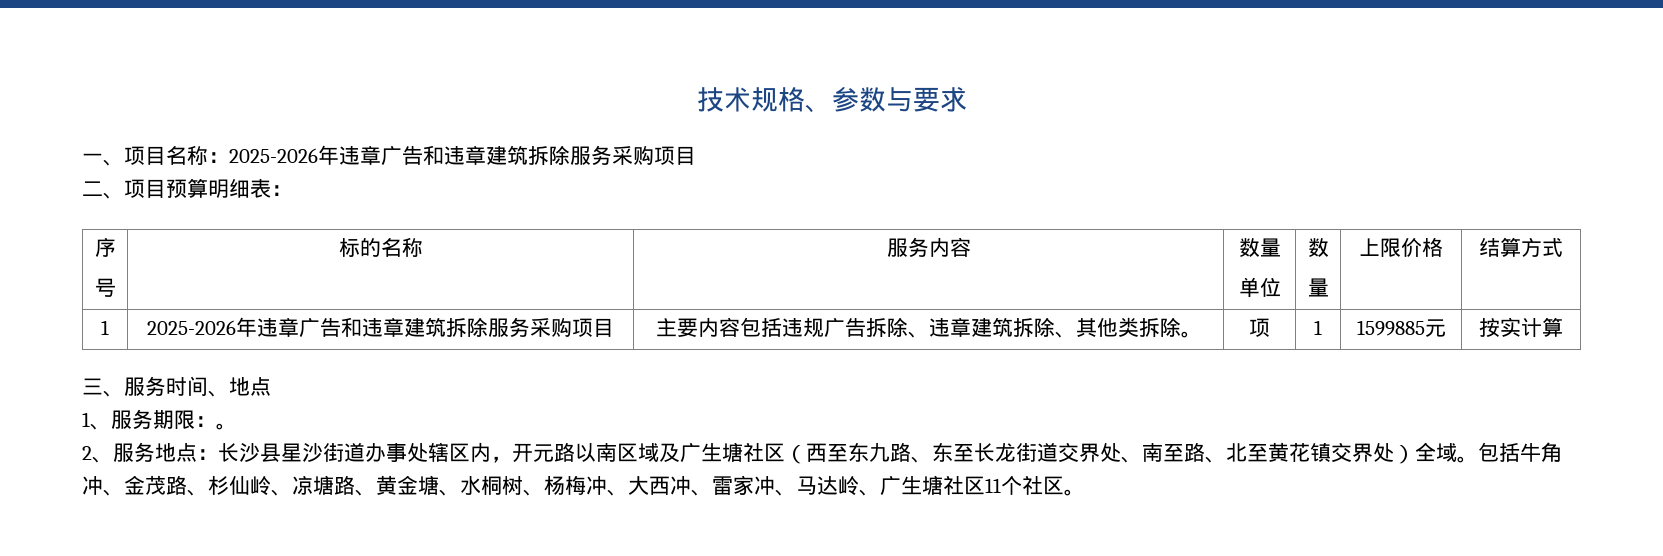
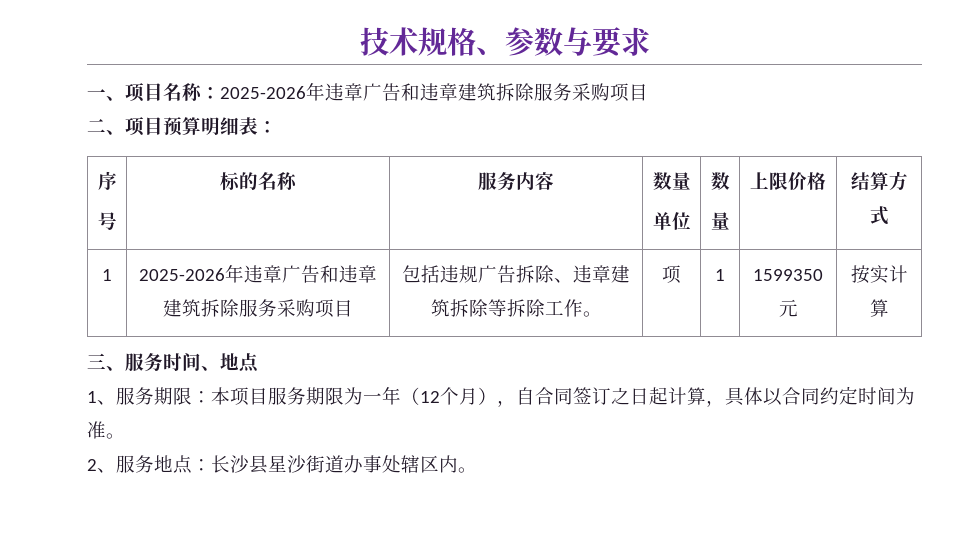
[655,317,740,337] 主要内容 -> (353, 308) none
[1054,317,1181,338] 、其他类拆除 -> [487,299,583,317] 等拆除工作
[1356,320,1425,336] 1599885 -> [753,269,824,281] 1599350
(216, 421) none -> [211,386,915,407] [87,421,106,439] 本项目服务期限为一年（12个月），自合同签订之日起计算，具体以合同约定时间为准
[491,442,1562,464] [82,475,1064,496] ，开元路以南区域及广生塘社区（西至东九路、东至长龙街道交界处、南至路、北至黄花镇交界处）全域。包括牛角冲、金茂路、杉仙岭、凉塘路、黄金塘、水桐树、杨梅冲、大西冲、雷家冲、马达岭、广生塘社区11个社区 -> (458, 464) none

